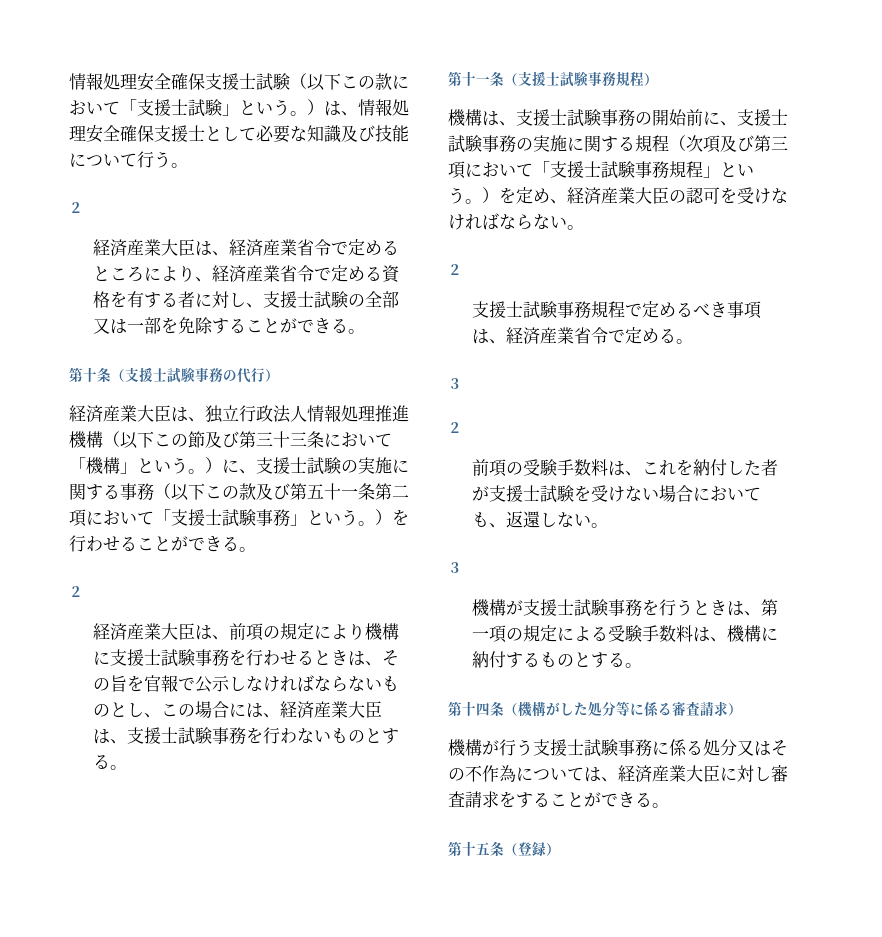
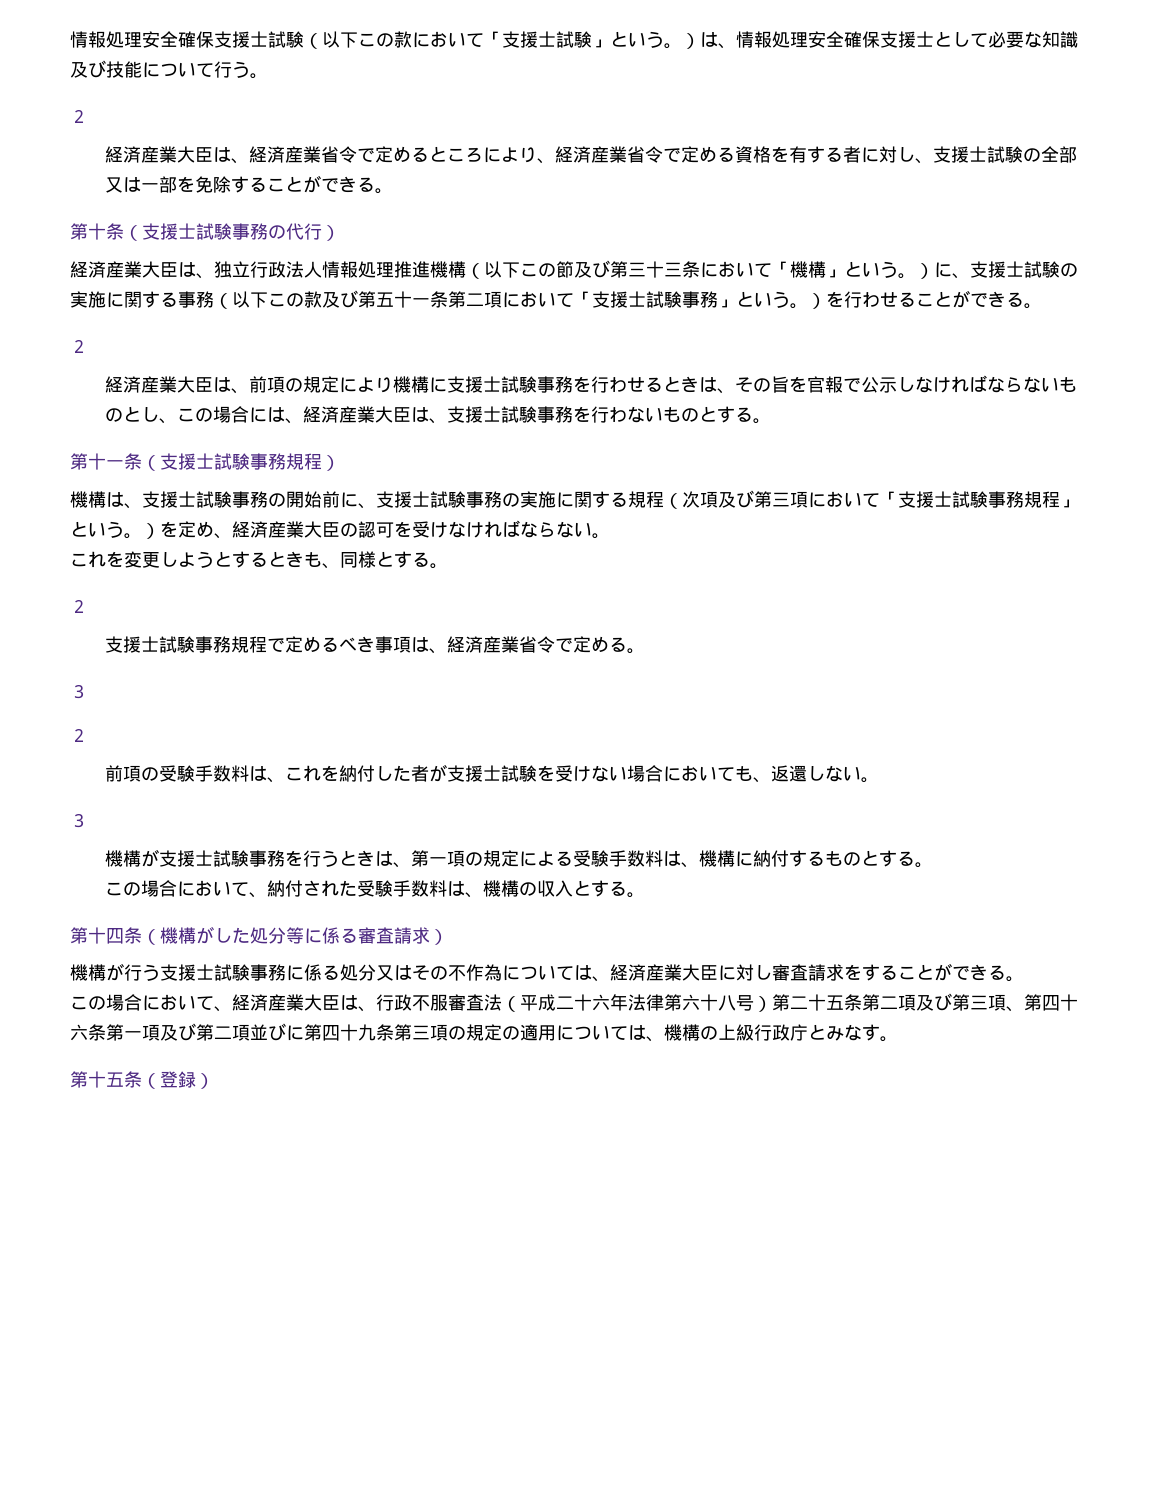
(584, 227) none -> [70,551,448,569] // これを変更しようとするときも、同様とする。
(643, 665) none -> [104,880,645,898] // この場合において、納付された受験手数料は、機構の収入とする。
(669, 805) none -> [70,993,1078,1012] [70,1023,898,1042] // この場合において、経済産業大臣は、行政不服審査法（平成二十六年法律第六十八号）第二十五条第二項及び第三項、第四十六条第一項及び第二項並びに第四十九条第三項の規定の適用については、機構の上級行政庁とみなす。

